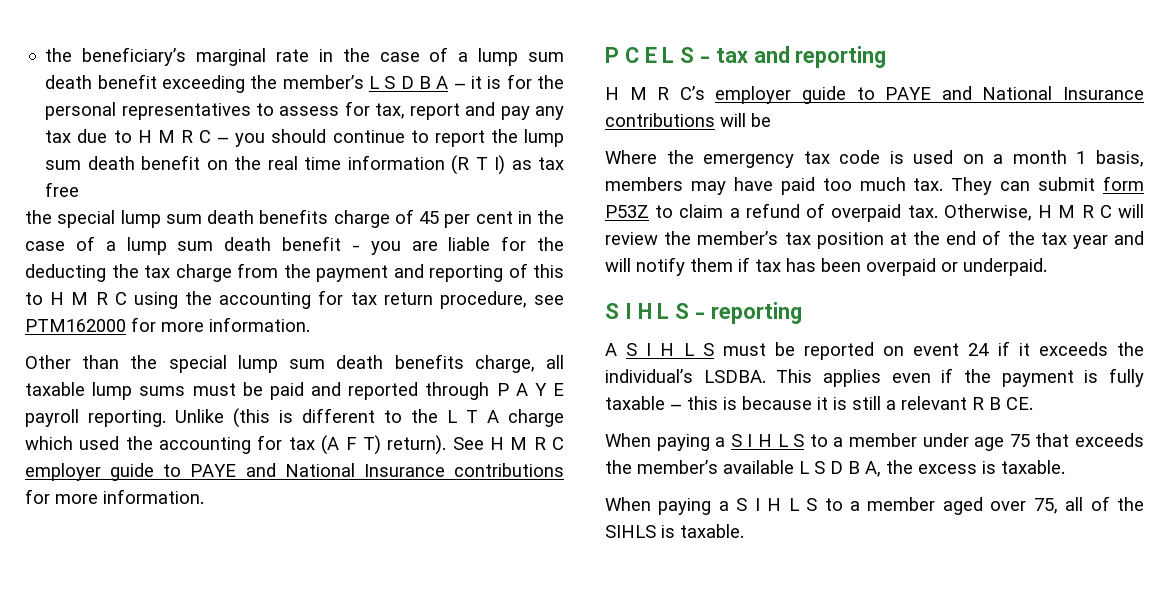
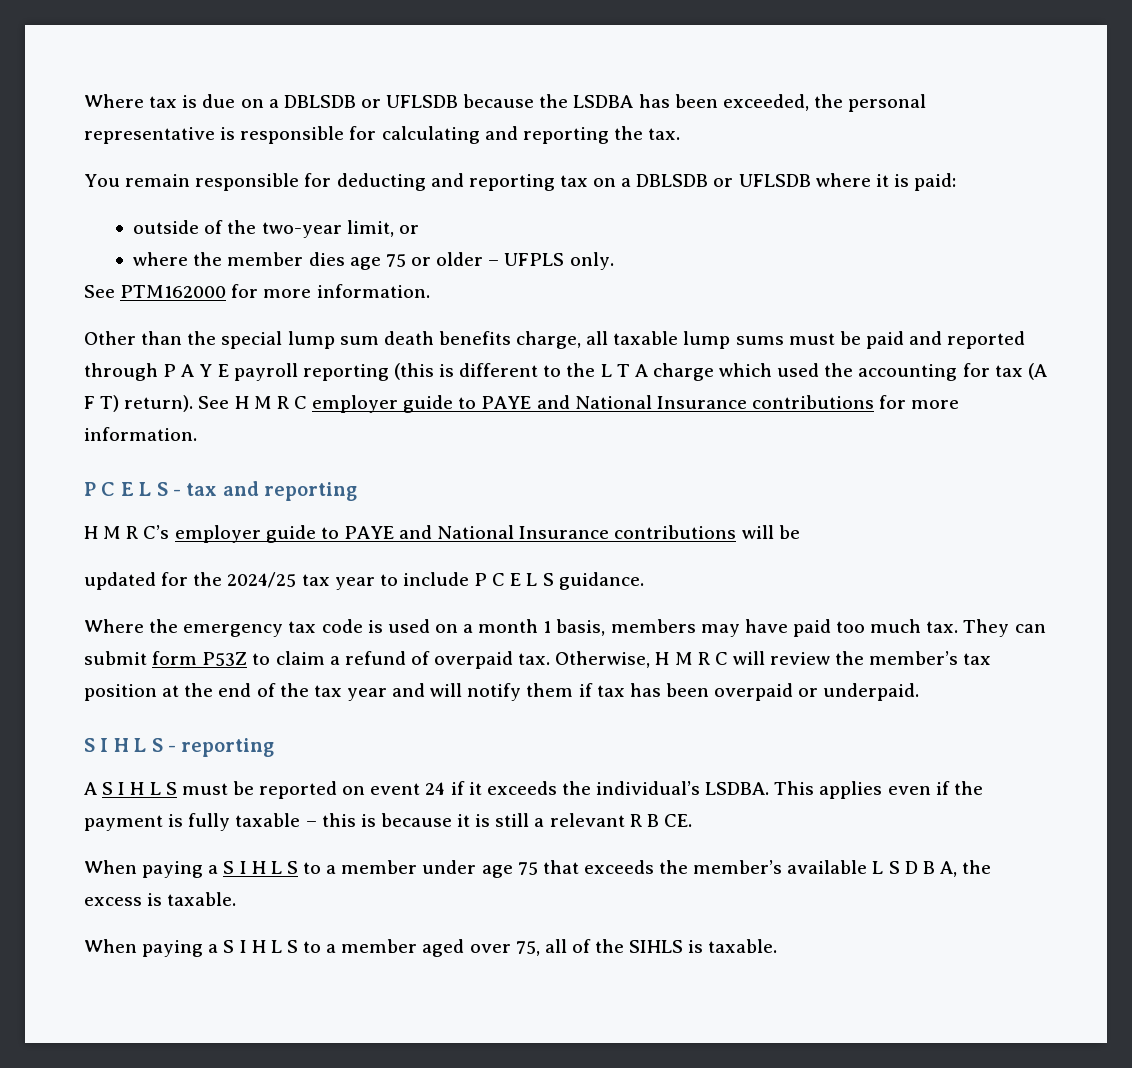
[45,47,565,66] [45,74,564,93] [45,101,564,120] [45,129,564,147] [45,155,564,175] [45,182,80,197] [25,209,564,228] [25,236,564,255] [25,263,564,282] [25,290,564,309] the beneficiary’s marginal rate in the case of a lump sum death benefit exceeding the member’s L S D B A – it is for the personal representatives to assess for tax, report and pay any tax due to H M R C – you should continue to report the lump sum death benefit on the real time information (R T I) as tax free // the special lump sum death benefits charge of 45 per cent in the case of a lump sum death benefit - you are liable for the deducting the tax charge from the payment and reporting of this to H M R C using the accounting for tax return procedure, see -> [84,94,927,112] [84,126,681,144] [84,173,957,191] [133,220,419,238] [133,252,614,270] [84,285,115,298] Where tax is due on a DBLSDB or UFLSDB because the LSDBA has been exceeded, the personal representative is responsible for calculating and reporting the tax. // You remain responsible for deducting and reporting tax on a DBLSDB or UFLSDB where it is paid: // outside of the two-year limit, or // where the member dies age 75 or older – UFPLS only. // See
[88,409,224,427] reporting. Unlike -> [302,364,389,381] reporting
(771, 120) none -> [84,572,644,590] // updated for the 2024/25 tax year to include P C E L S guidance.

